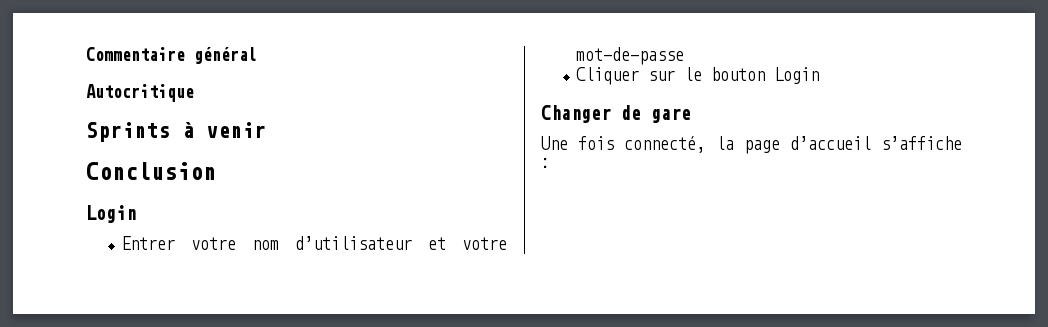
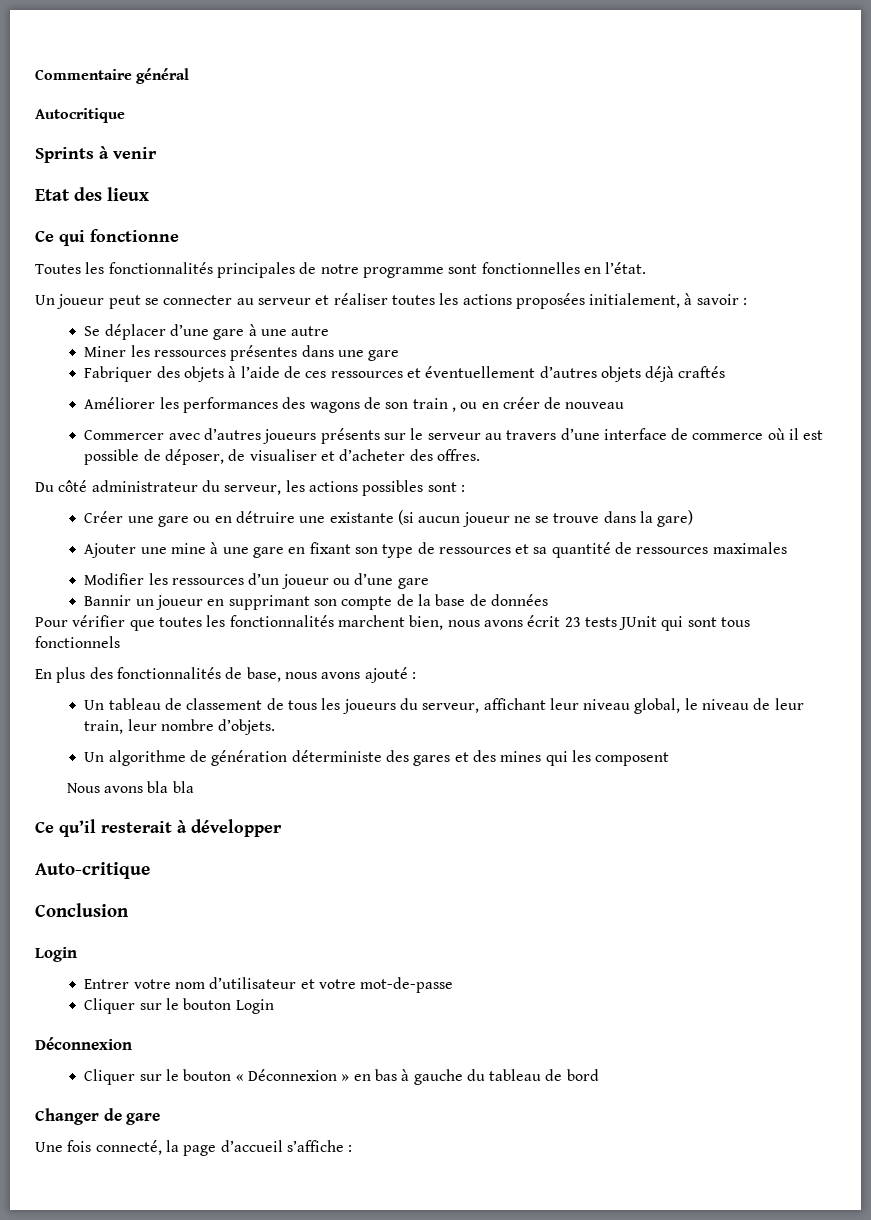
(266, 130) none -> [35,187,149,201] [35,229,179,246] [35,262,647,278] [35,293,748,309] [84,324,330,340] [84,345,400,361] [84,366,726,382] [84,397,625,413] [84,428,824,444] [84,449,480,465] [35,480,465,496] [84,510,694,527] [84,542,787,558] [84,573,429,589] [84,594,548,610] [35,615,751,631] [35,636,120,648] [35,667,416,683] [84,698,804,714] [84,719,276,735] [84,750,670,766] [66,781,194,793] [35,819,282,837] [35,862,150,879] // Etat des lieux // Ce qui fonctionne // Toutes les fonctionnalités principales de notre programme sont fonctionnelles en l’état. // Un joueur peut se connecter au serveur et réaliser toutes les actions proposées initialement, à savoir : // Se déplacer d’une gare à une autre // Miner les ressources présentes dans une gare // Fabriquer des objets à l’aide de ces ressources et éventuellement d’autres objets déjà craftés // Améliorer les performances des wagons de son train , ou en créer de nouveau // Commercer avec d’autres joueurs présents sur le serveur au travers d’une interface de commerce où il est possible de déposer, de visualiser et d’acheter des offres. // Du côté administrateur du serveur, les actions possibles sont : // Créer une gare ou en détruire une existante (si aucun joueur ne se trouve dans la gare) // Ajouter une mine à une gare en fixant son type de ressources et sa quantité de ressources maximales // Modifier les ressources d’un joueur ou d’une gare // Bannir un joueur en supprimant son compte de la base de données // Pour vérifier que toutes les fonctionnalités marchent bien, nous avons écrit 23 tests JUnit qui sont tous fonctionnels // En plus des fonctionnalités de base, nous avons ajouté : // Un tableau de classement de tous les joueurs du serveur, affichant leur niveau global, le niveau de leur train, leur nombre d’objets. // Un algorithme de génération déterministe des gares et des mines qui les composent // Nous avons bla bla // Ce qu’il resterait à développer // Auto-critique
(820, 75) none -> [35,1037,132,1050] [84,1069,599,1085] // Déconnexion // Cliquer sur le bouton « Déconnexion » en bas à gauche du tableau de bord

